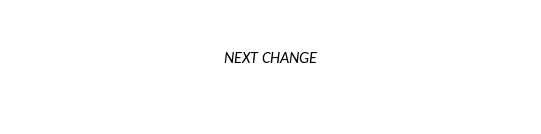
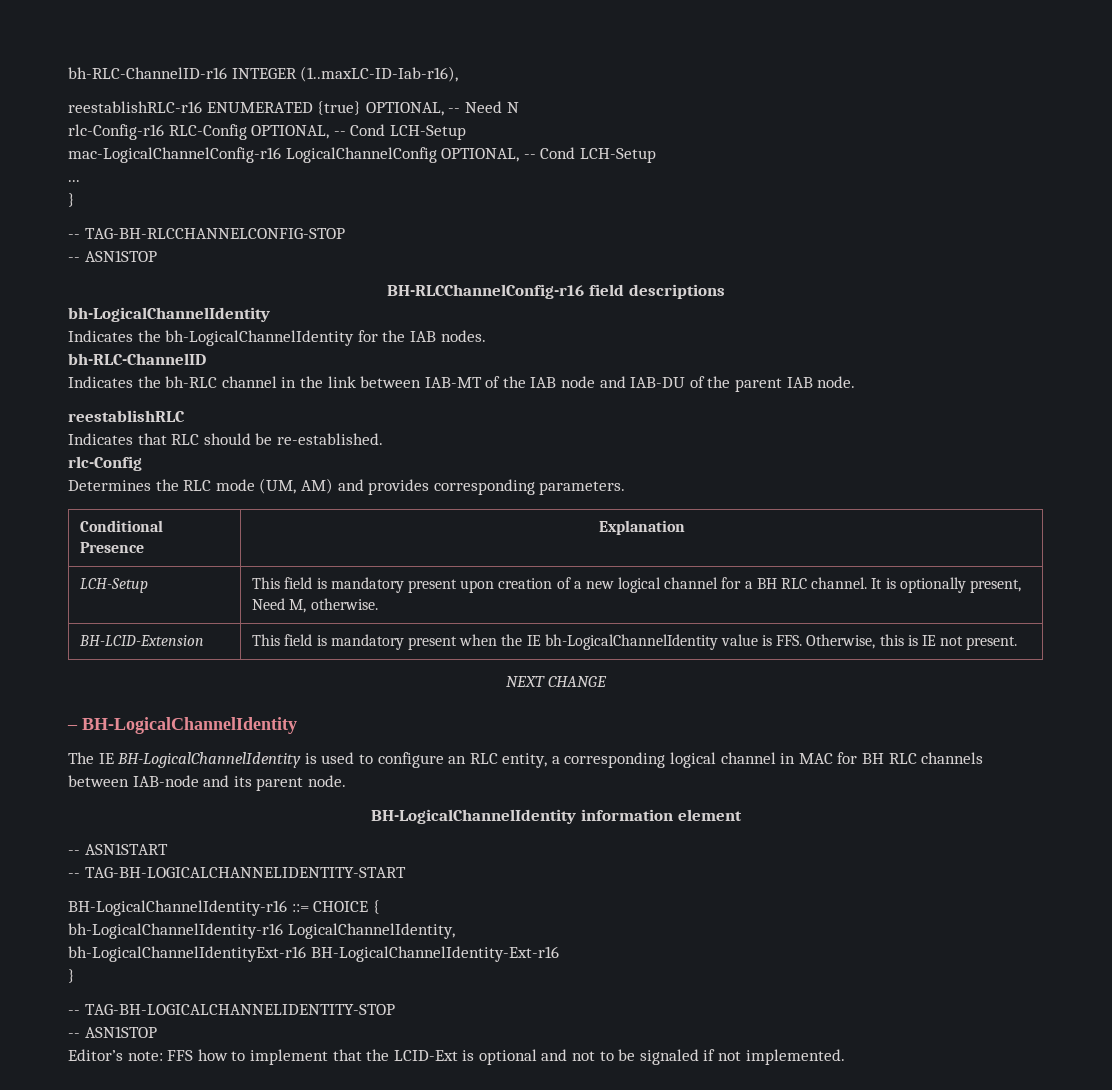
[223,52,318,63] NEXT CHANGE -> [68,66,459,82] [68,101,519,116] [68,124,466,140] [68,147,656,163] [68,180,80,182] [68,193,75,207] [68,228,345,239] [68,250,157,262] [387,284,725,299] [68,307,270,322] [68,330,486,346] [68,353,206,365] [68,376,856,392] [68,410,185,422] [68,433,383,445] [68,456,142,471] [68,478,626,495] [80,520,164,532] [80,542,145,553] [598,520,685,535] [80,578,149,593] [252,577,1021,593] [252,598,378,613] [79,635,205,646] [252,634,1018,650] [505,676,608,687] [67,717,297,734] [68,752,984,768] [68,775,346,791] [371,809,742,824] [68,843,168,855] [68,867,406,878] [68,900,380,916] [68,923,455,939] [68,946,559,962] [68,969,75,983] [68,1004,395,1015] [68,1026,157,1038] [68,1049,845,1065] bh-RLC-ChannelID-r16 INTEGER (1..maxLC-ID-Iab-r16), // reestablishRLC-r16 ENUMERATED {true} OPTIONAL, -- Need N // rlc-Config-r16 RLC-Config OPTIONAL, -- Cond LCH-Setup // mac-LogicalChannelConfig-r16 LogicalChannelConfig OPTIONAL, -- Cond LCH-Setup // ... // } // -- TAG-BH-RLCCHANNELCONFIG-STOP // -- ASN1STOP // BH-RLCChannelConfig-r16 field descriptions // bh-LogicalChannelIdentity // Indicates the bh-LogicalChannelIdentity for the IAB nodes. // bh-RLC-ChannelID // Indicates the bh-RLC channel in the link between IAB-MT of the IAB node and IAB-DU of the parent IAB node. // reestablishRLC // Indicates that RLC should be re-established. // rlc-Config // Determines the RLC mode (UM, AM) and provides corresponding parameters. // Conditional Presence | Explanation // LCH-Setup | This field is mandatory present upon creation of a new logical channel for a BH RLC channel. It is optionally present, Need M, otherwise. // BH-LCID-Extension | This field is mandatory present when the IE bh-LogicalChannelIdentity value is FFS. Otherwise, this is IE not present. // NEXT CHANGE // – BH-LogicalChannelIdentity // The IE BH-LogicalChannelIdentity is used to configure an RLC entity, a corresponding logical channel in MAC for BH RLC channels between IAB-node and its parent node. // BH-LogicalChannelIdentity information element // -- ASN1START // -- TAG-BH-LOGICALCHANNELIDENTITY-START // BH-LogicalChannelIdentity-r16 ::= CHOICE { // bh-LogicalChannelIdentity-r16 LogicalChannelIdentity, // bh-LogicalChannelIdentityExt-r16 BH-LogicalChannelIdentity-Ext-r16 // } // -- TAG-BH-LOGICALCHANNELIDENTITY-STOP // -- ASN1STOP // Editor’s note: FFS how to implement that the LCID-Ext is optional and not to be signaled if not implemented.

